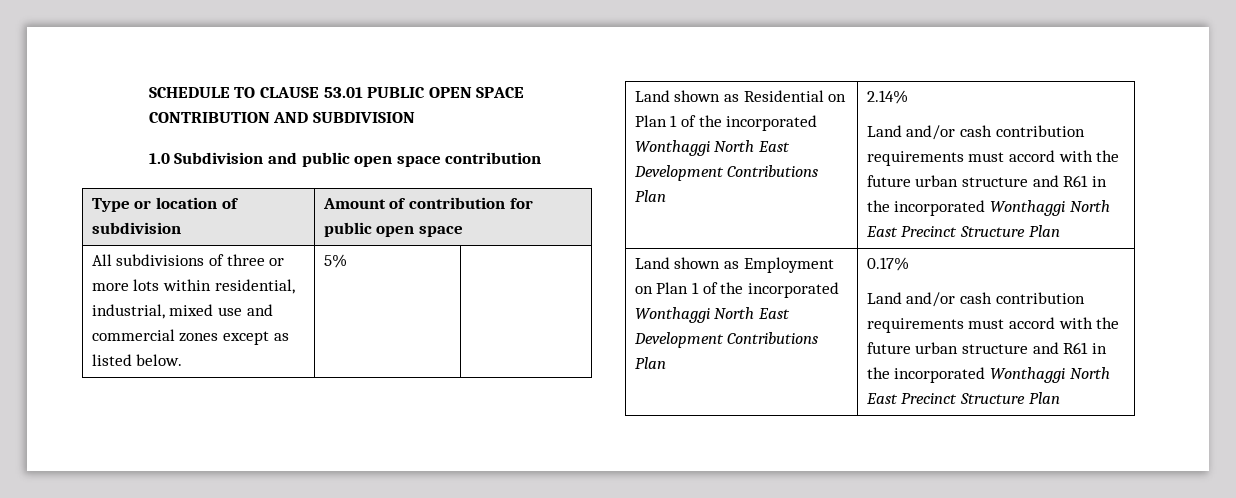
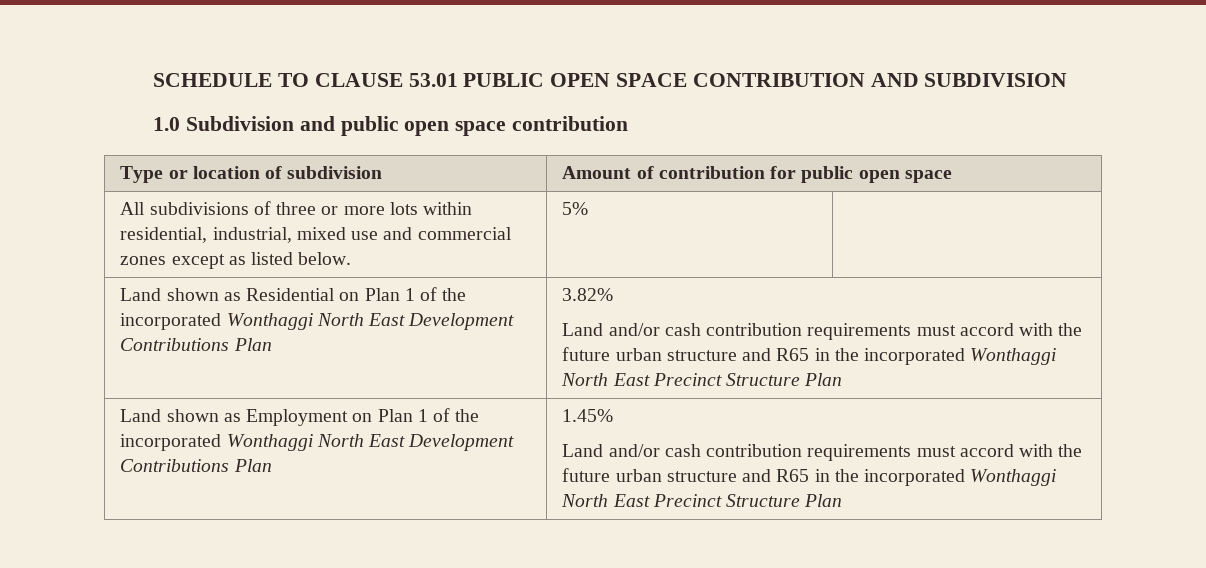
[866,90,908,104] 2.14% -> [562,288,614,301] 3.82%
[1063,175,1089,187] R61 -> [776,348,810,361] R65
[866,257,909,271] 0.17% -> [562,409,614,422] 1.45%
[1063,342,1089,354] R61 -> [776,469,810,482] R65

